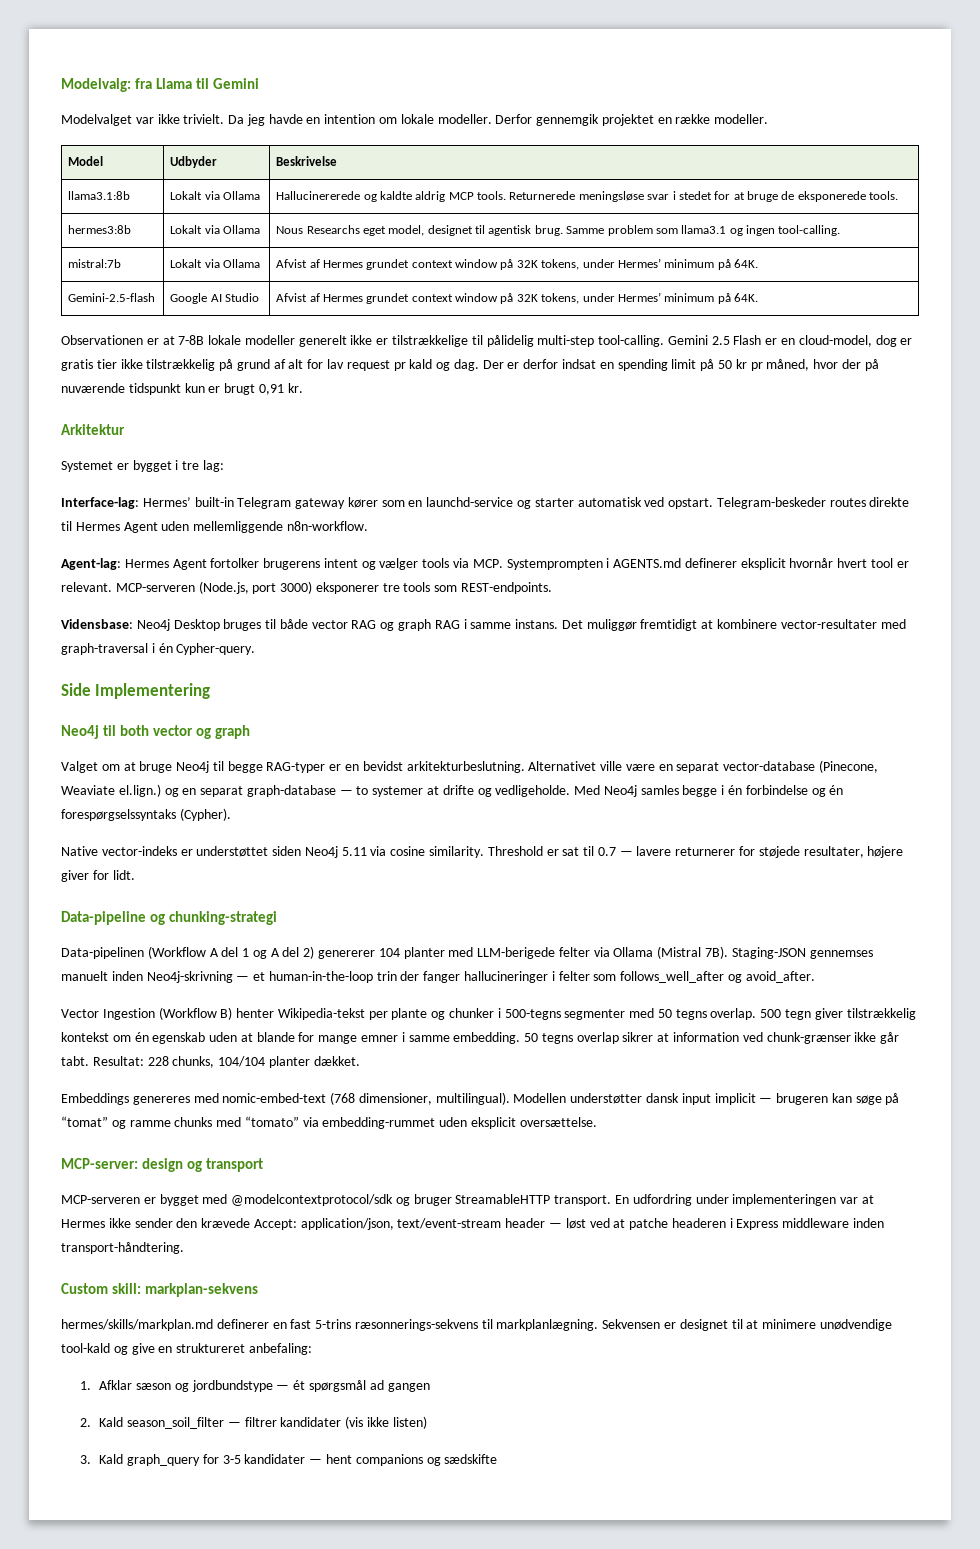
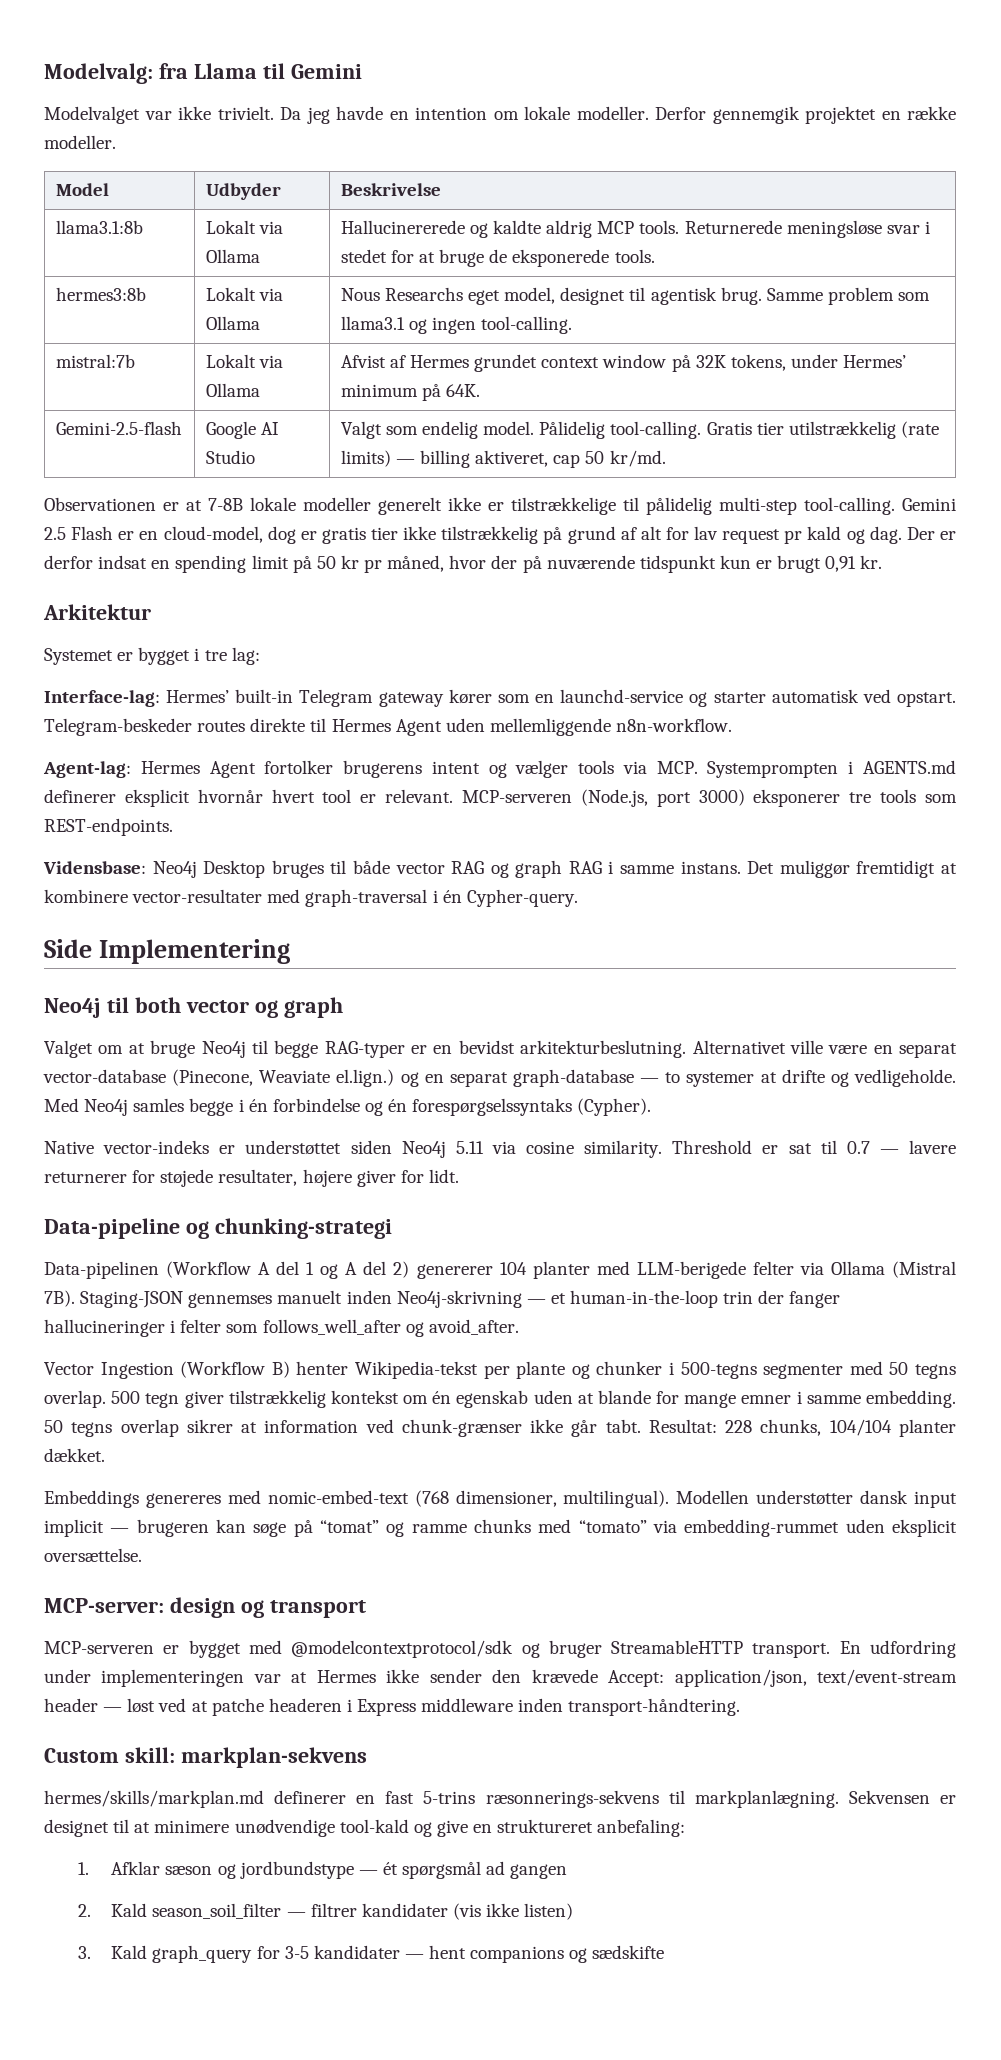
[276,292,759,304] Afvist af Hermes grundet context window på 32K tokens, under Hermes’ minimum på 64K. -> [340,421,939,439] [340,450,666,468] Valgt som endelig model. Pålidelig tool-calling. Gratis tier utilstrækkelig (rate limits) — billing aktiveret, cap 50 kr/md.

